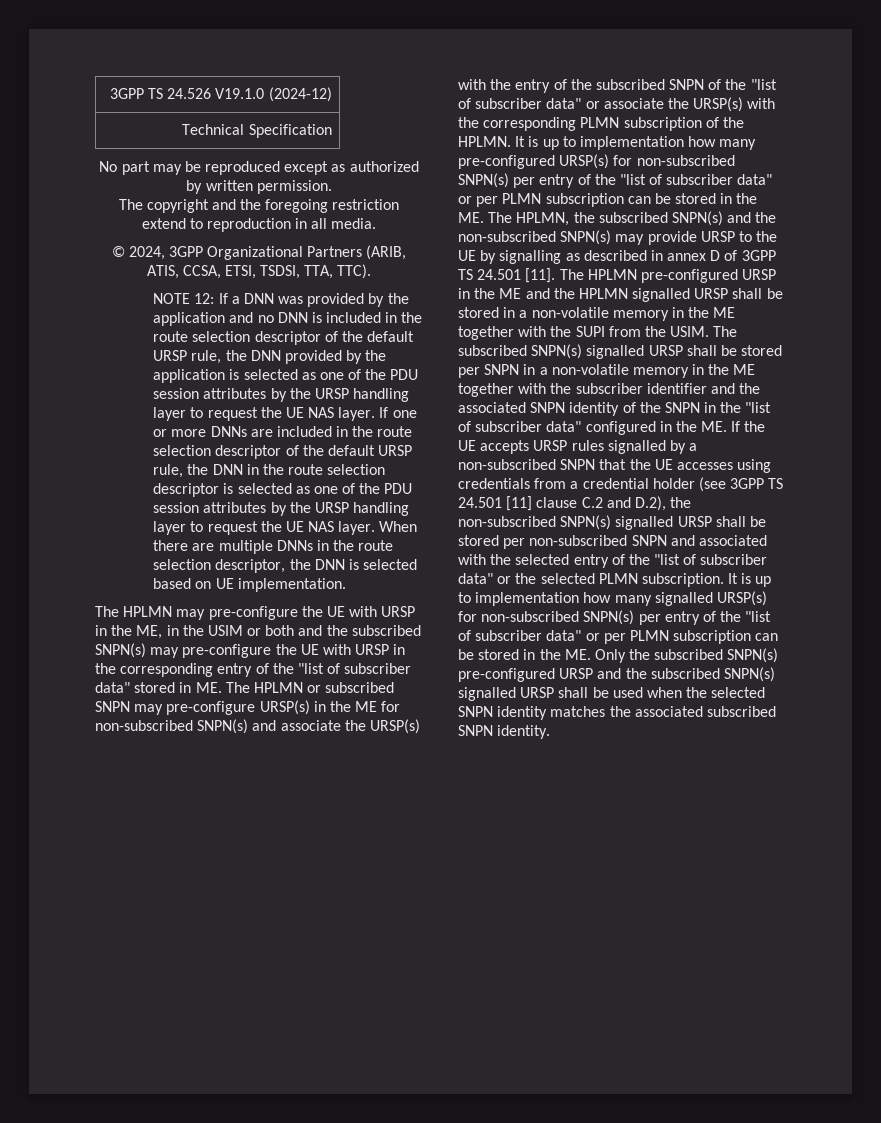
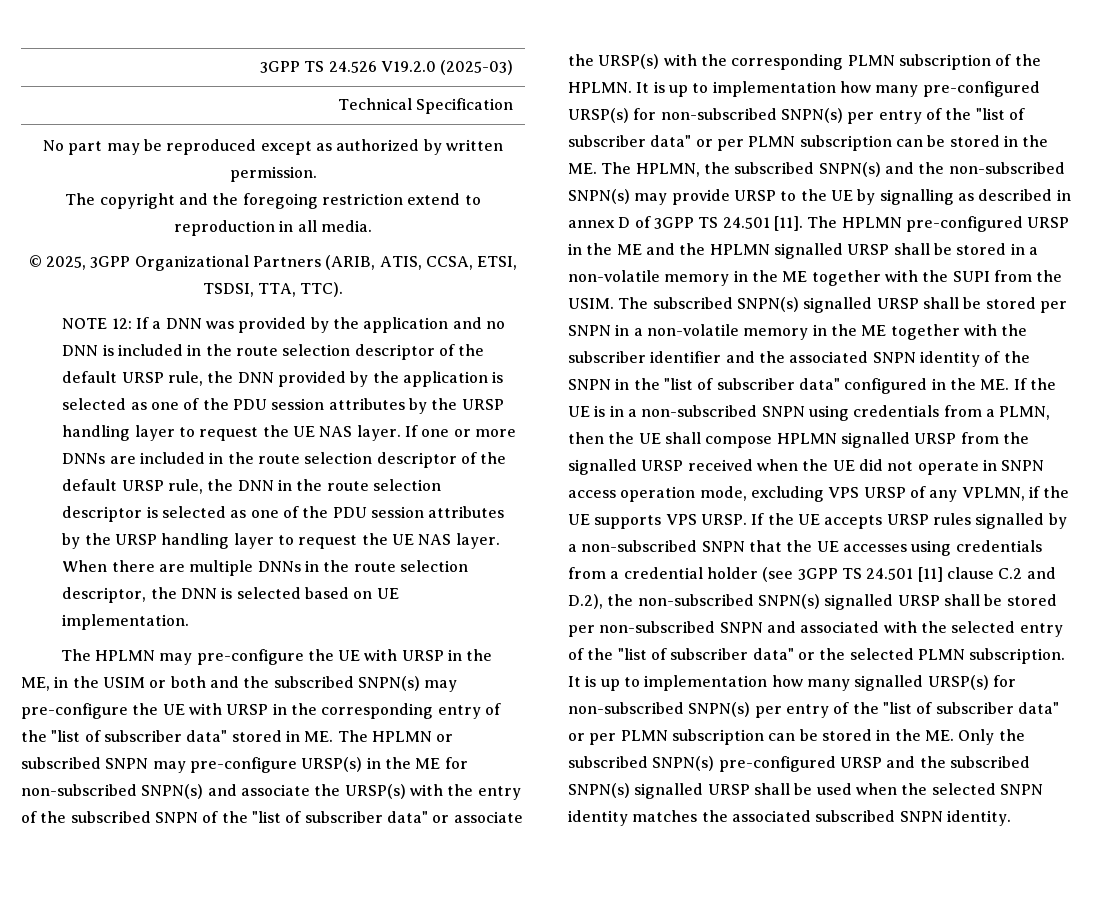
[215,87,332,102] V19.1.0 (2024-12) -> [380,60,514,75] V19.2.0 (2025-03)
[128,246,165,260] 2024, -> [46,256,87,270] 2025,
(476, 445) none -> [594,405,1051,421] [568,432,1029,448] [568,459,1045,475] [568,486,1070,502] [568,513,820,529] is in a non-subscribed SNPN using credentials from a PLMN, then the UE shall compose HPLMN signalled URSP from the signalled URSP received when the UE did not operate in SNPN access operation mode, excluding VPS URSP of any VPLMN, if the UE supports VPS URSP. If the UE

